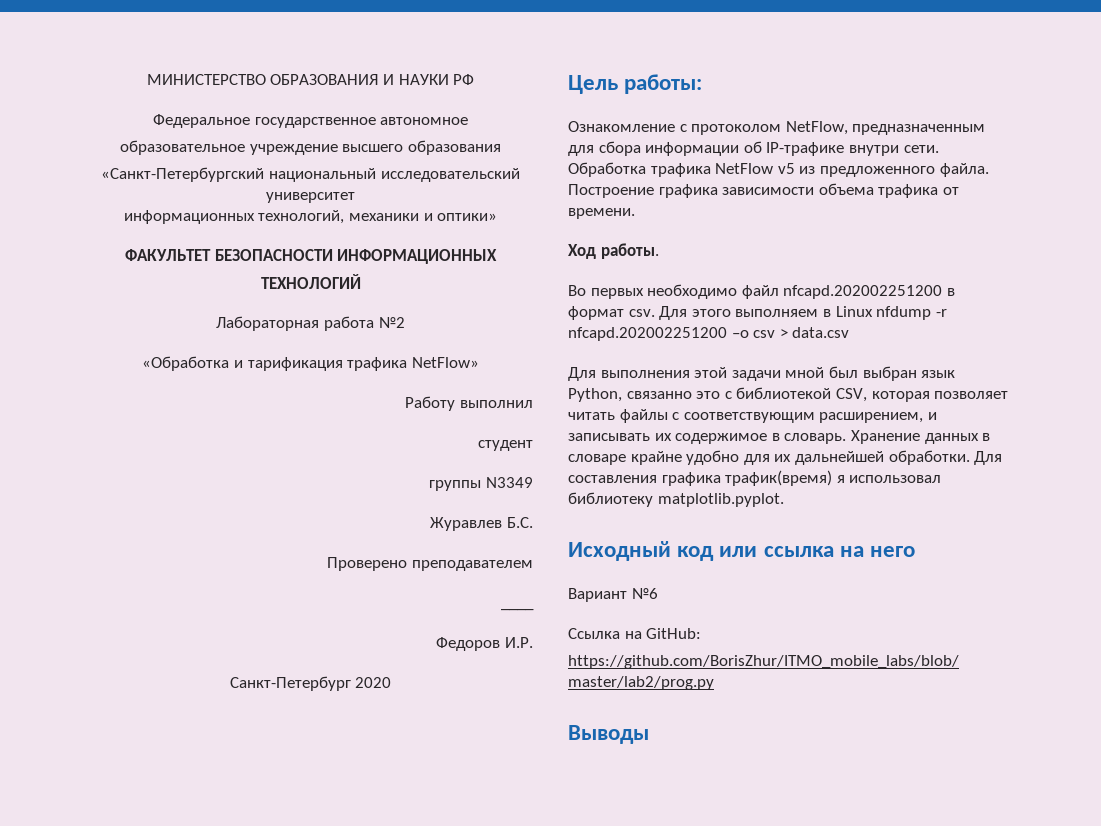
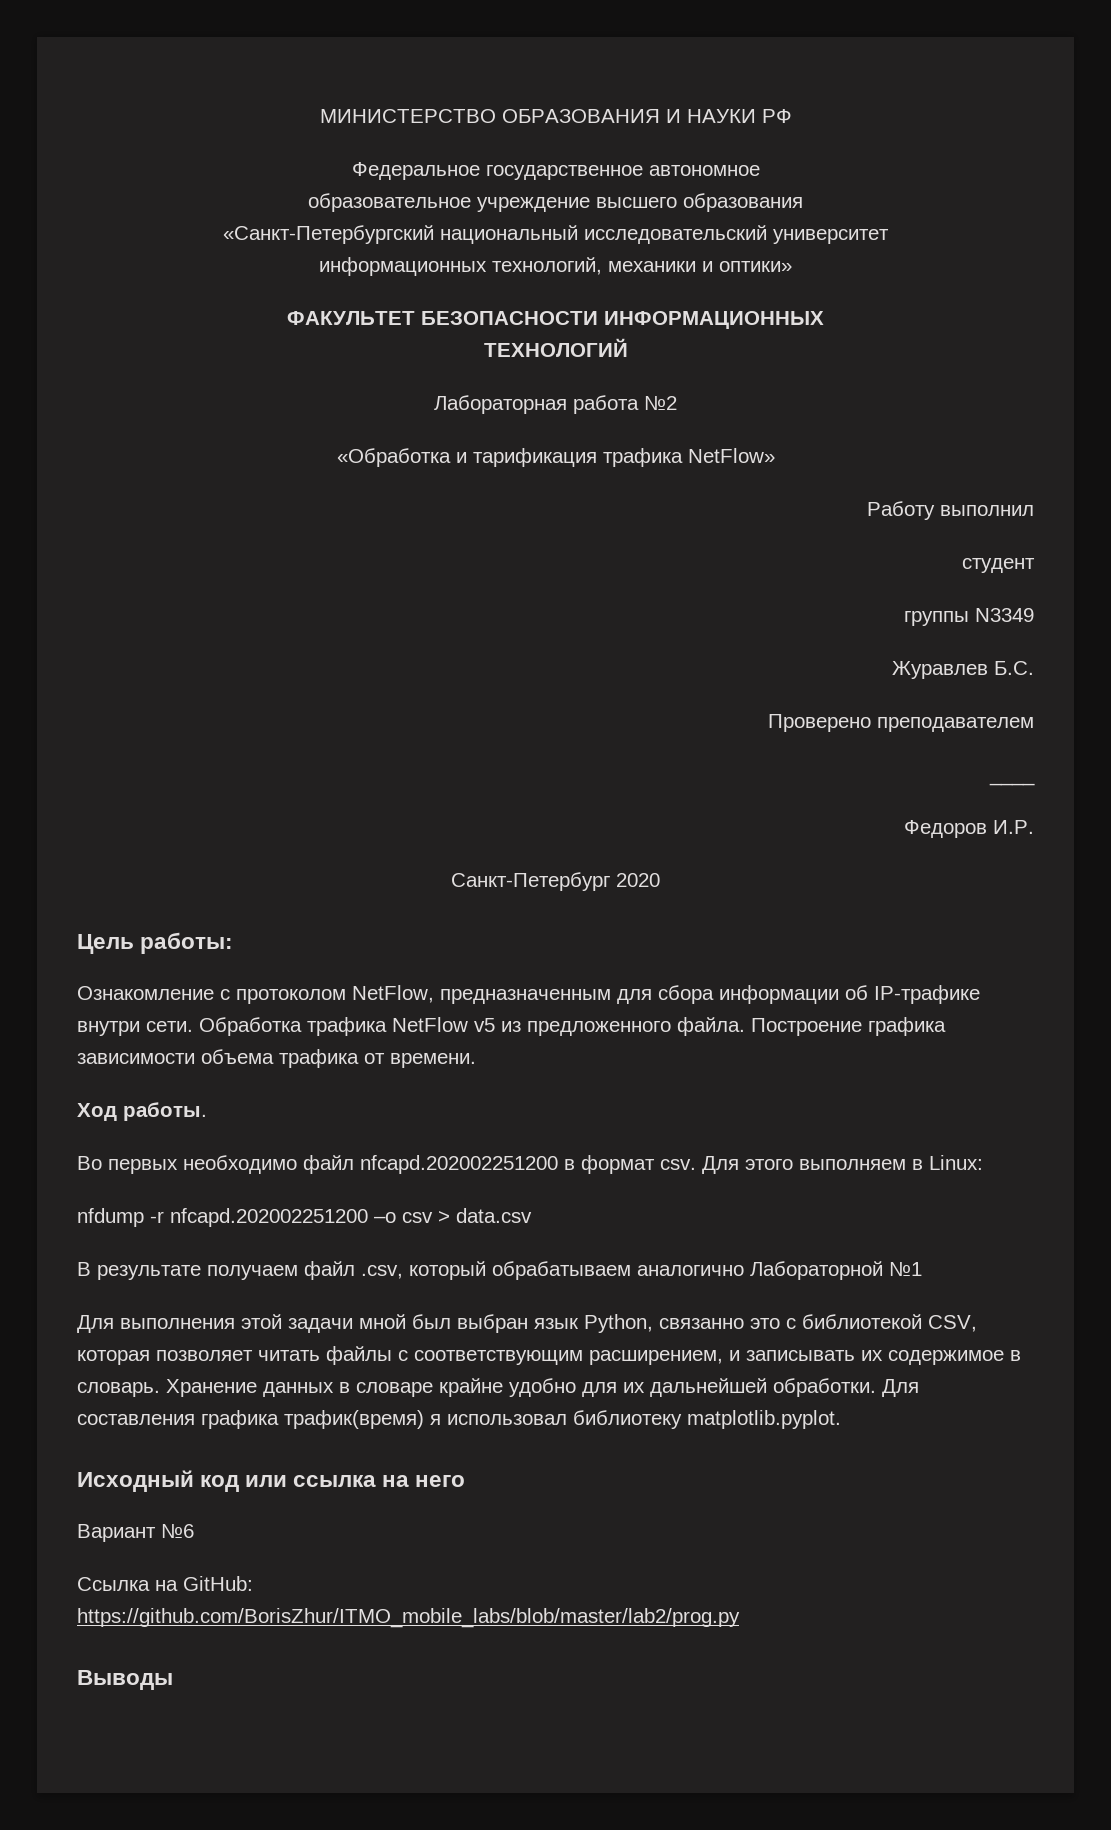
[835,306,873,317] Linux -> [929,1155,983,1170] Linux: //
(850, 332) none -> [77,1261,922,1280] // В результате получаем файл .csv, который обрабатываем аналогично Лабораторной №1

